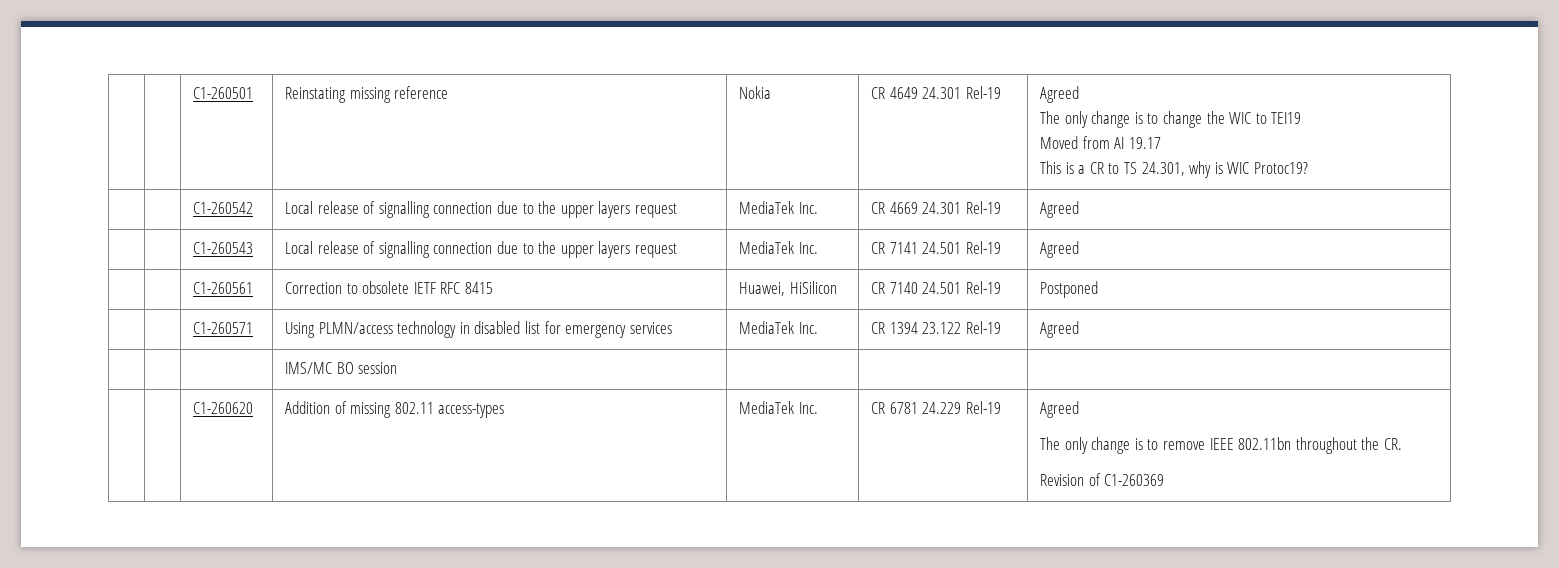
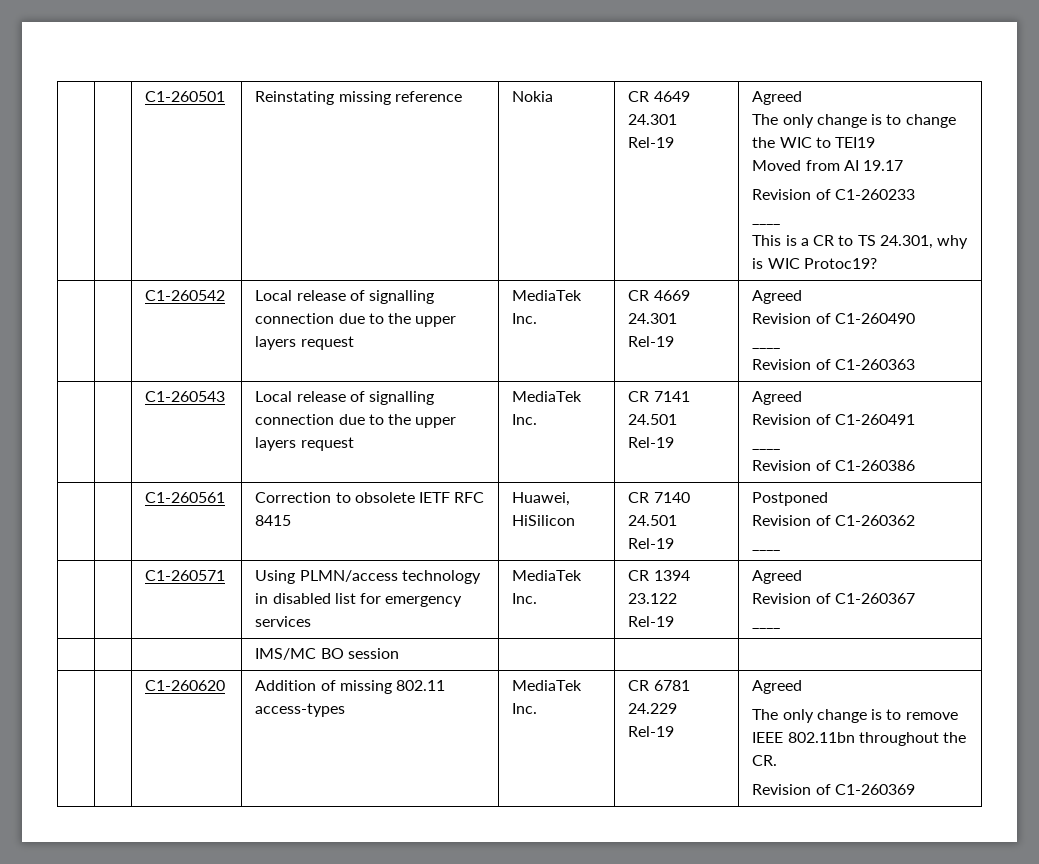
(1161, 143) none -> [752,189,915,200] [752,223,781,225] // Revision of C1-260233 // ____
(1080, 209) none -> [752,313,915,324] [752,347,781,349] [752,359,915,370] // Revision of C1-260490 // ____ // Revision of C1-260363
(1080, 249) none -> [752,414,915,425] [752,448,781,450] [752,460,915,471] // Revision of C1-260491 // ____ // Revision of C1-260386
(1099, 289) none -> [752,515,915,526] [752,549,781,551] // Revision of C1-260362 // ____
(1080, 329) none -> [752,593,915,604] [752,627,781,629] // Revision of C1-260367 // ____

